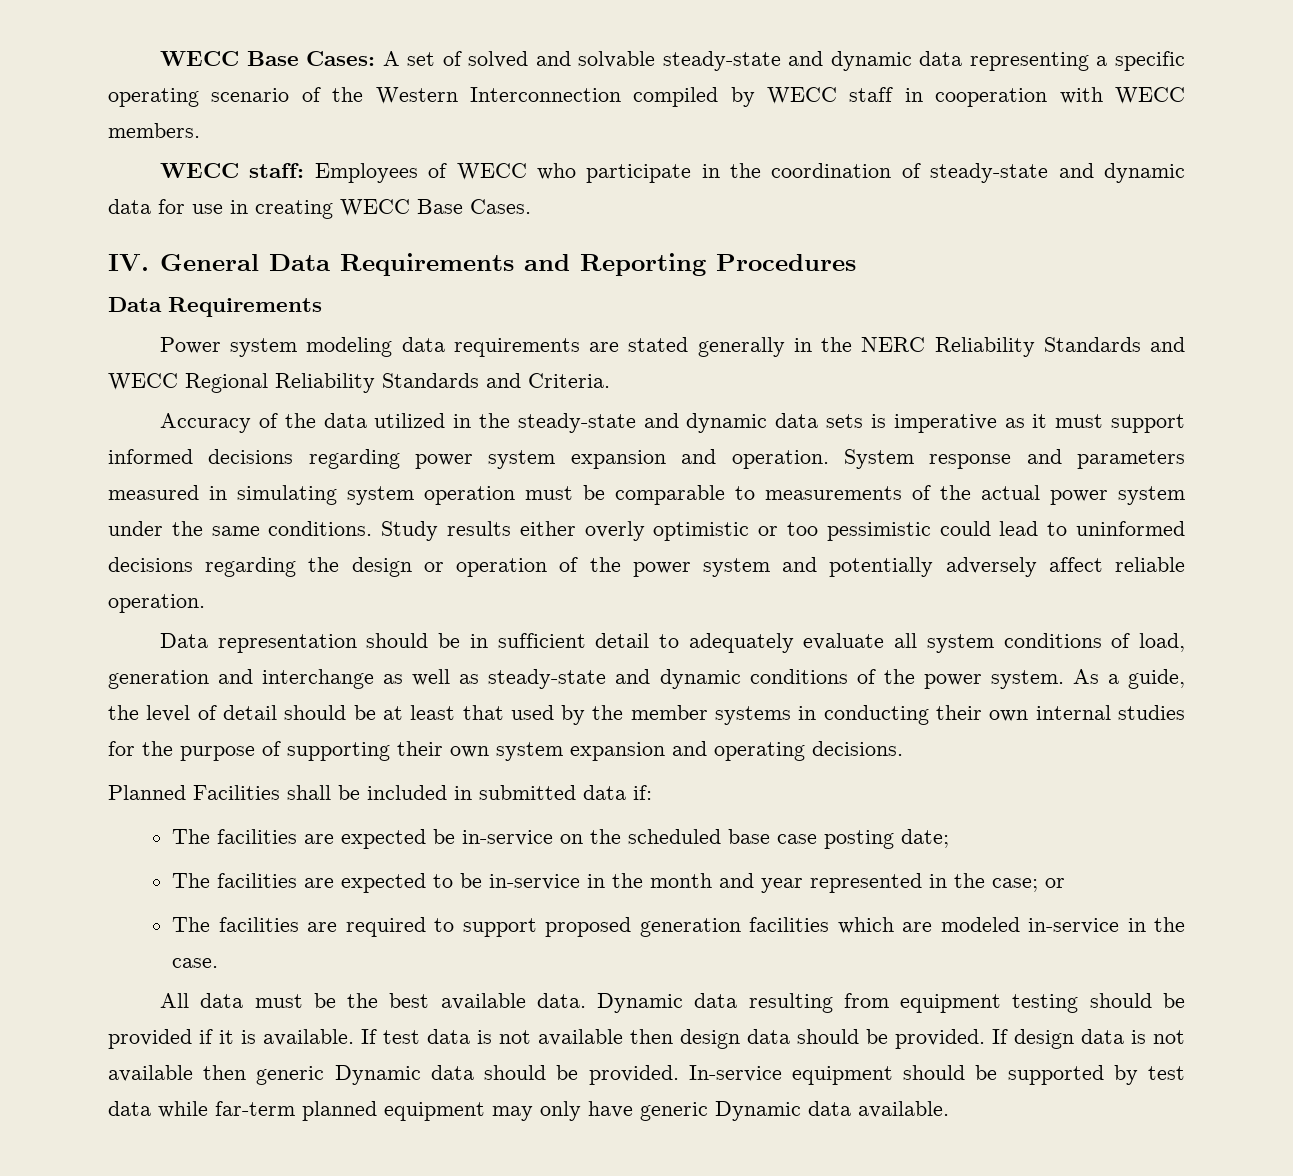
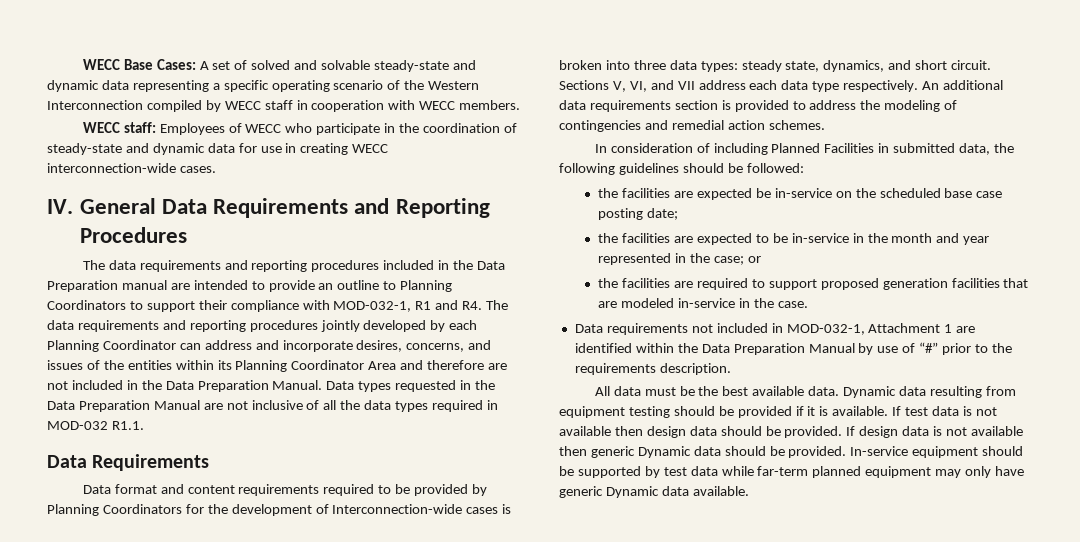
[417,199,531,214] Base Cases. -> [47,163,216,173] interconnection-wide cases.
[108,297,322,317] [160,337,1185,357] [108,373,610,393] [160,413,1186,433] [108,449,1185,469] [108,485,1185,505] [108,521,1185,541] [108,557,1185,577] [108,594,205,613] [160,633,1186,653] [108,669,1185,689] [108,705,1185,725] [108,741,903,761] [108,785,652,800] [172,829,211,844] Data Requirements // Power system modeling data requirements are stated generally in the NERC Reliability Standards and WECC Regional Reliability Standards and Criteria. // Accuracy of the data utilized in the steady-state and dynamic data sets is imperative as it must support informed decisions regarding power system expansion and operation. System response and parameters measured in simulating system operation must be comparable to measurements of the actual power system under the same conditions. Study results either overly optimistic or too pessimistic could lead to uninformed decisions regarding the design or operation of the power system and potentially adversely affect reliable operation. // Data representation should be in sufficient detail to adequately evaluate all system conditions of load, generation and interchange as well as steady-state and dynamic conditions of the power system. As a guide, the level of detail should be at least that used by the member systems in conducting their own internal studies for the purpose of supporting their own system expansion and operating decisions. // Planned Facilities shall be included in submitted data if: // The -> [82,260,506,272] [47,280,453,292] [47,300,509,312] [47,320,478,332] [47,340,492,352] [47,360,508,372] [47,380,496,392] [47,400,498,412] [47,421,144,430] [47,454,210,471] [82,484,488,496] [47,504,512,516] [559,60,992,72] [559,80,1004,92] [559,100,958,112] [559,120,825,132] [594,143,1015,155] [559,163,804,175] [598,188,619,198] The data requirements and reporting procedures included in the Data Preparation manual are intended to provide an outline to Planning Coordinators to support their compliance with MOD-032-1, R1 and R4. The data requirements and reporting procedures jointly developed by each Planning Coordinator can address and incorporate desires, concerns, and issues of the entities within its Planning Coordinator Area and therefore are not included in the Data Preparation Manual. Data types requested in the Data Preparation Manual are not inclusive of all the data types required in MOD-032 R1.1. // Data Requirements // Data format and content requirements required to be provided by Planning Coordinators for the development of Interconnection-wide cases is broken into three data types: steady state, dynamics, and short circuit. Sections V, VI, and VII address each data type respectively. An additional data requirements section is provided to address the modeling of contingencies and remedial action schemes. // In consideration of including Planned Facilities in submitted data, the following guidelines should be followed: // the
[172,873,211,888] The -> [598,233,619,243] the
[172,917,211,932] The -> [598,278,619,288] the
[837,917,894,934] which -> [1003,278,1029,288] that
(219, 963) none -> [574,323,976,335] [574,342,1012,355] [574,363,731,375] // Data requirements not included in MOD-032-1, Attachment 1 are identified within the Data Preparation Manual by use of “#” prior to the requirements description.

